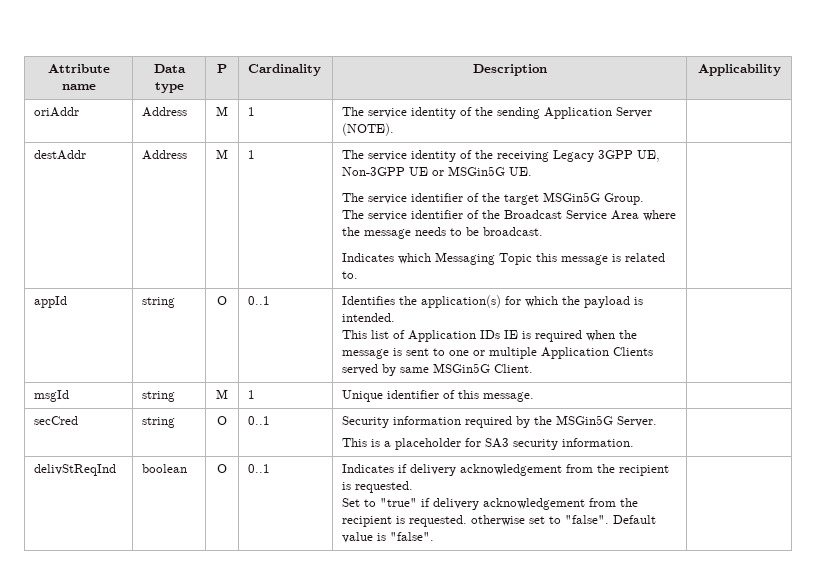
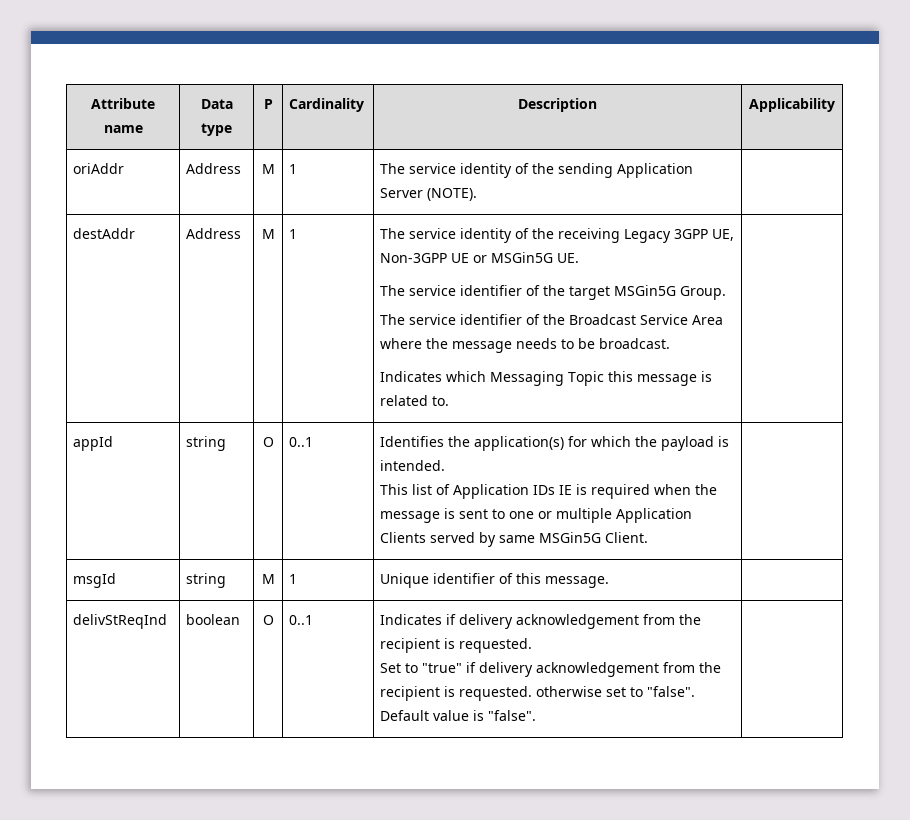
[34,416,79,425] [142,417,176,428] [217,416,227,425] [248,416,271,425] [342,415,658,428] [342,438,635,450] // secCred | string | O | 0..1 | Security information required by the MSGin5G Server. // This is a placeholder for SA3 security information. | -> (610, 582) none

